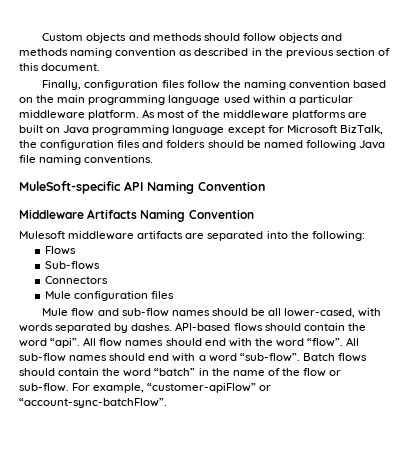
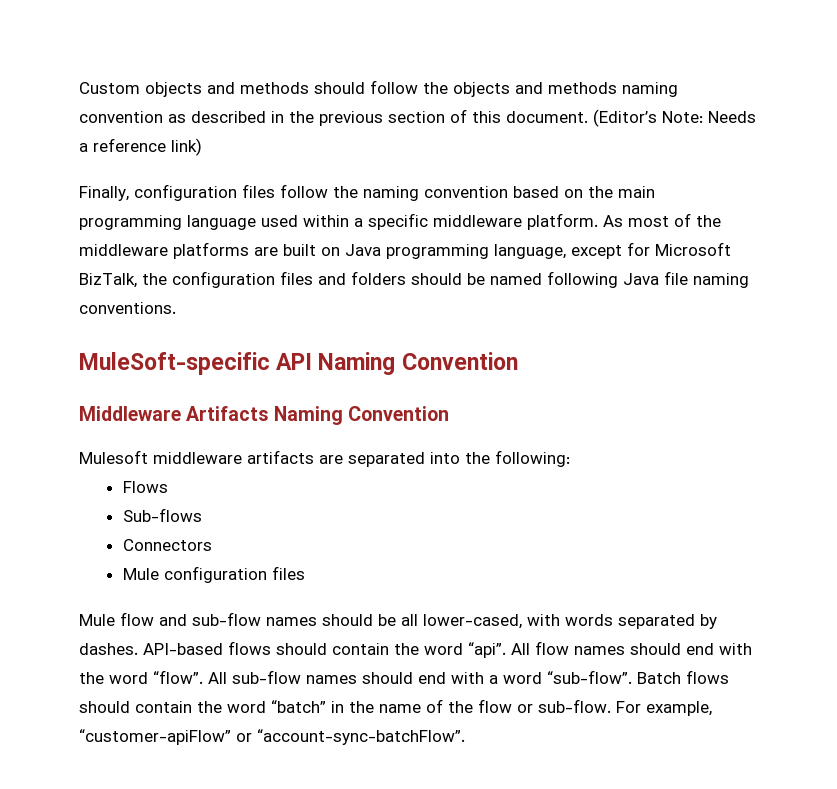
(276, 37) none -> [423,82,448,94] the
(101, 67) none -> [593,109,756,127] [79,138,202,156] (Editor’s Note: Needs a reference link)
[298,95,353,105] particular -> [368,213,428,230] specific
[172,125,225,135] language -> [494,244,566,259] language,

